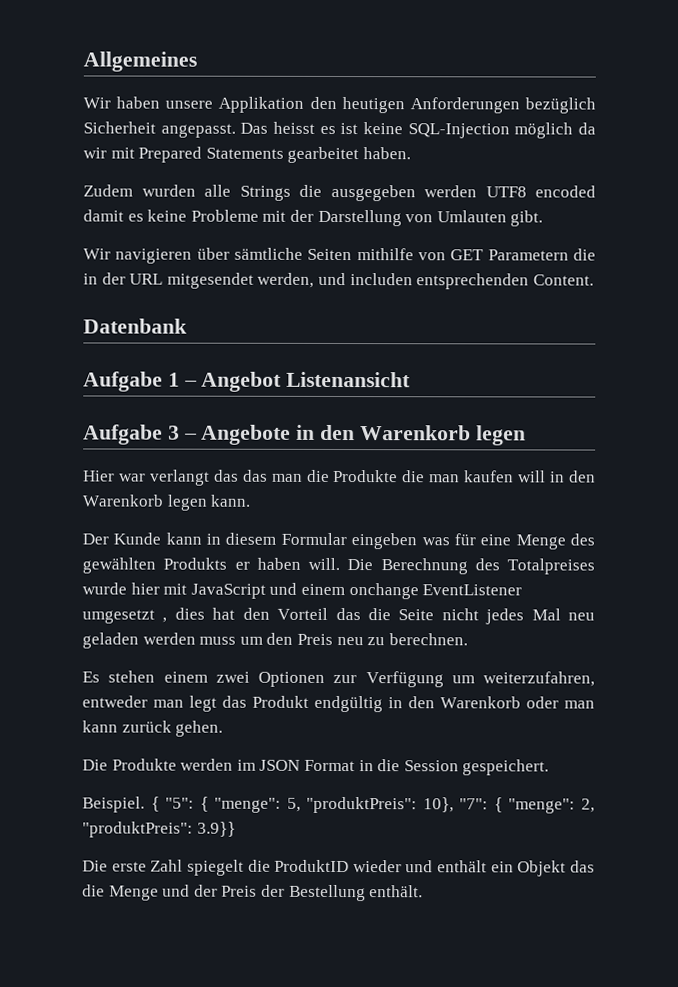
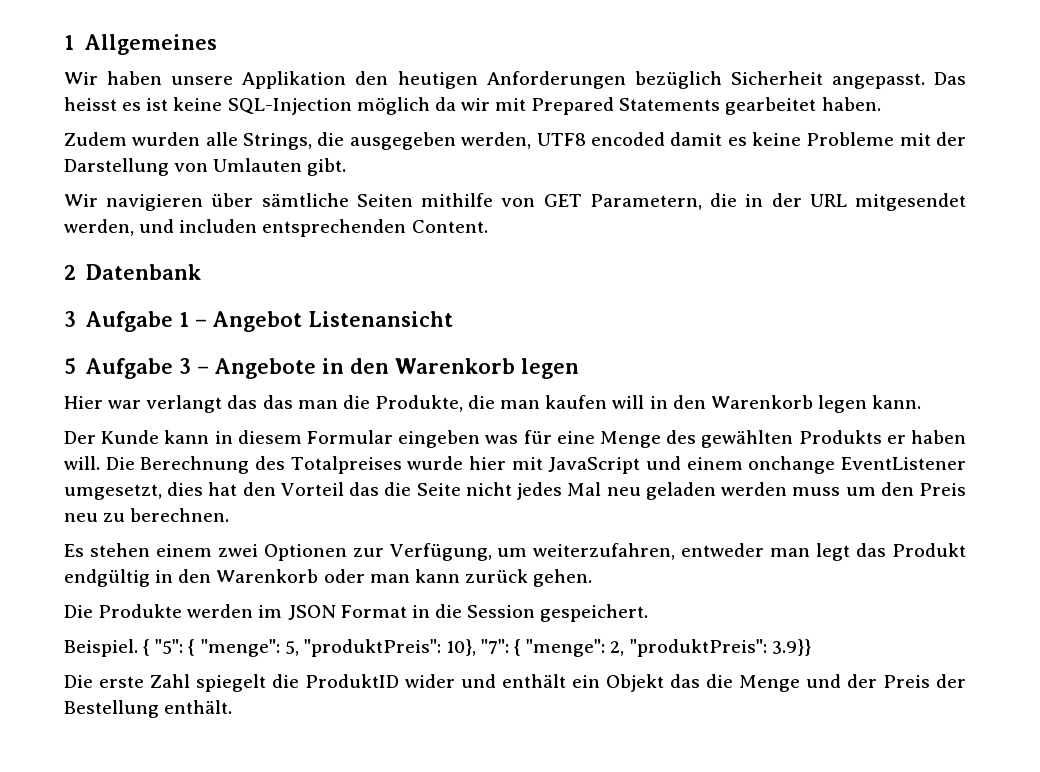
(83, 61) none -> [64,35,74,50] 1
[239,185,291,201] Strings -> [243,133,313,150] Strings,
[424,185,477,198] werden -> [461,132,532,149] werden,
[487,249,569,261] Parametern -> [589,194,702,210] Parametern,
(594, 280) none -> [64,264,76,280] 2
(187, 326) none -> [64,311,76,327] 3
(412, 379) none -> [64,358,76,374] 5
[333,469,399,483] Produkte -> [374,395,463,412] Produkte,
[82,609,168,624] umgesetzt , -> [64,484,162,500] umgesetzt,
[365,671,444,688] Verfügung -> [389,543,492,561] Verfügung,
[352,860,402,873] wieder -> [405,674,455,688] wider

